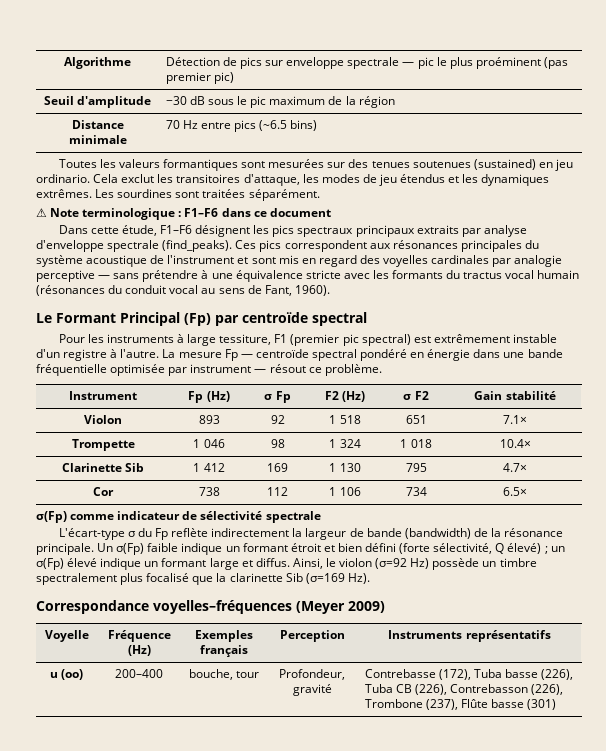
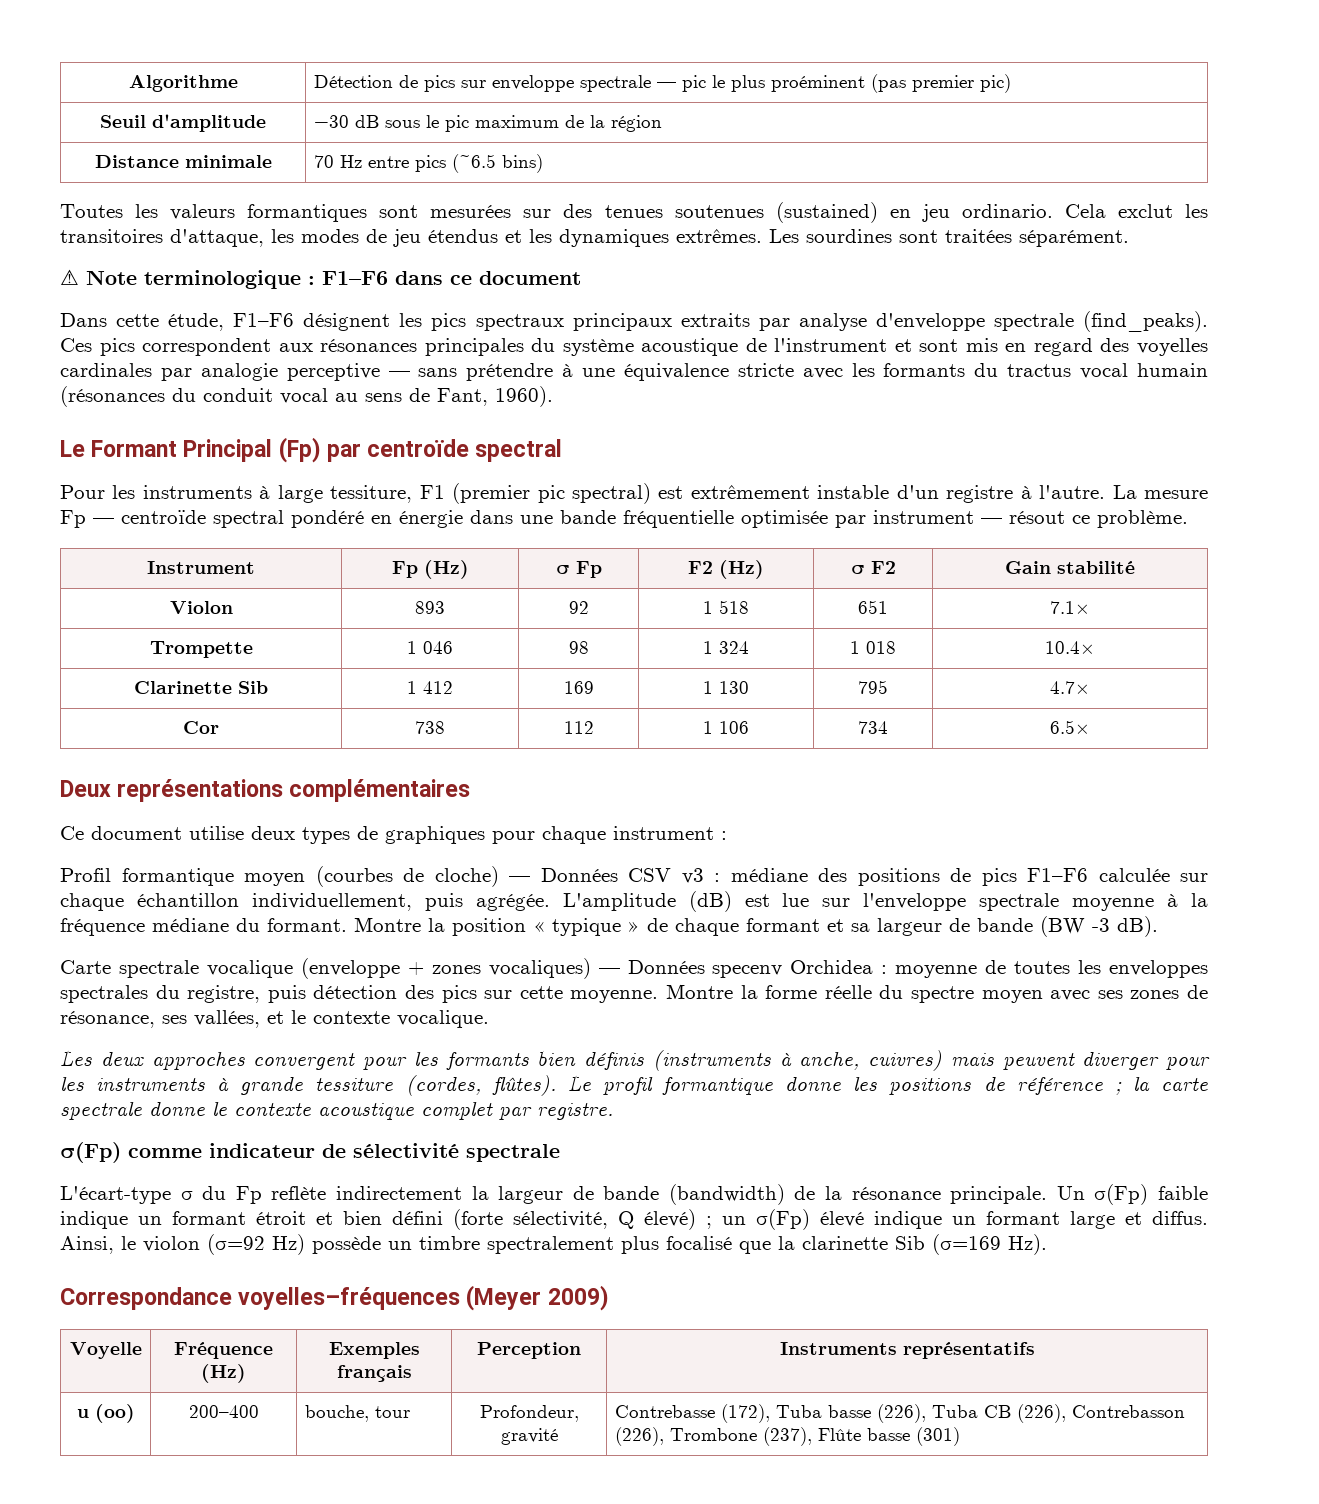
(527, 491) none -> [60,779,471,802] [60,826,727,844] [60,866,1208,887] [60,891,1208,912] [60,916,1158,937] [60,958,1208,979] [60,984,1208,1003] [60,1010,489,1028] [60,1050,1210,1071] [60,1075,1208,1096] [60,1101,613,1120] // Deux représentations complémentaires // Ce document utilise deux types de graphiques pour chaque instrument : // Profil formantique moyen (courbes de cloche) — Données CSV v3 : médiane des positions de pics F1–F6 calculée sur chaque échantillon individuellement, puis agrégée. L'amplitude (dB) est lue sur l'enveloppe spectrale moyenne à la fréquence médiane du formant. Montre la position « typique » de chaque formant et sa largeur de bande (BW -3 dB). // Carte spectrale vocalique (enveloppe + zones vocaliques) — Données specenv Orchidea : moyenne de toutes les enveloppes spectrales du registre, puis détection des pics sur cette moyenne. Montre la forme réelle du spectre moyen avec ses zones de résonance, ses vallées, et le contexte vocalique. // Les deux approches convergent pour les formants bien définis (instruments à anche, cuivres) mais peuvent diverger pour les instruments à grande tessiture (cordes, flûtes). Le profil formantique donne les positions de référence ; la carte spectrale donne le contexte acoustique complet par registre.

